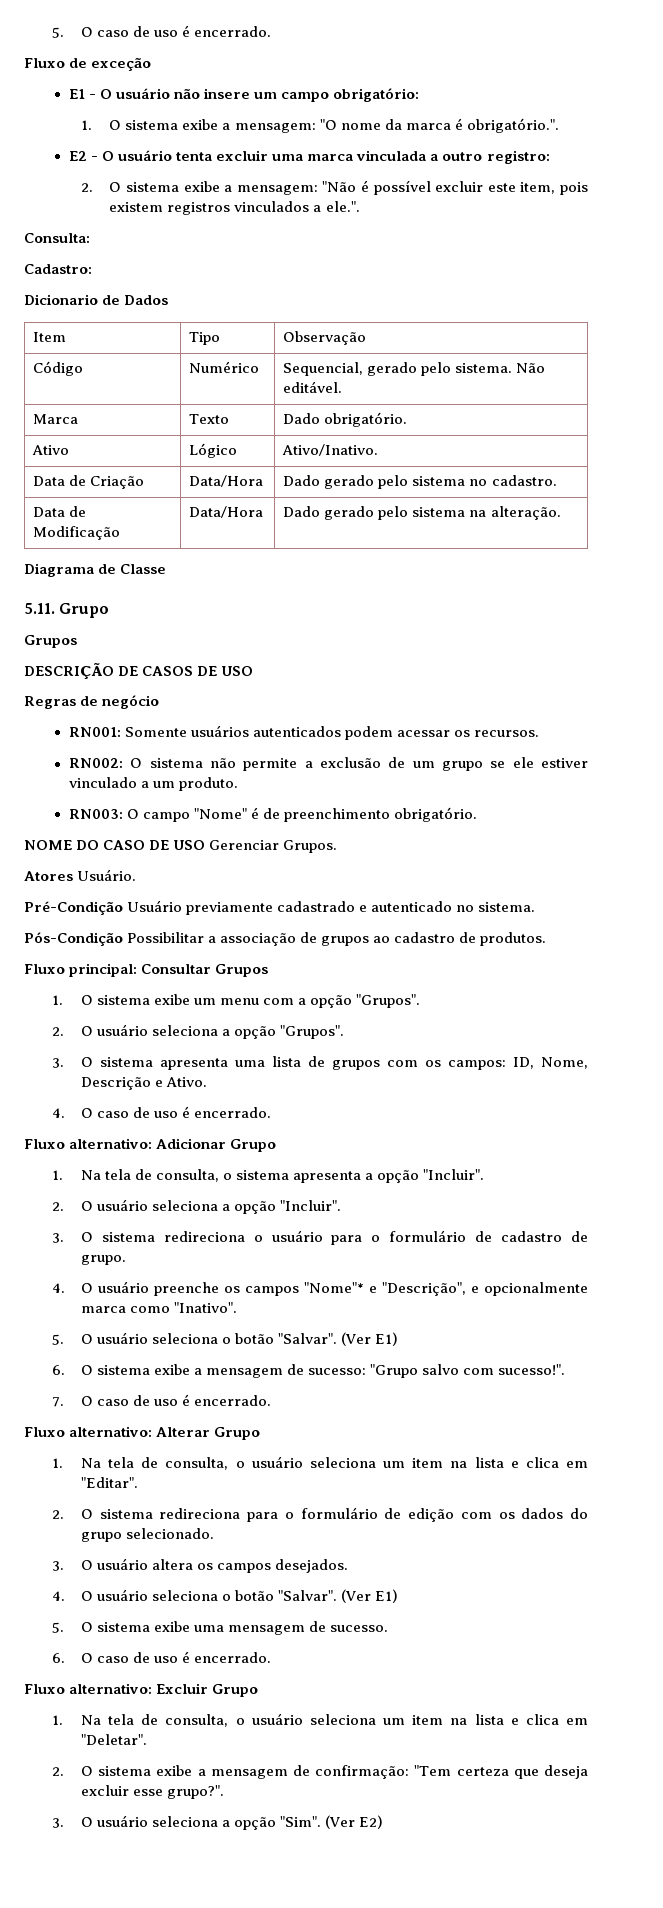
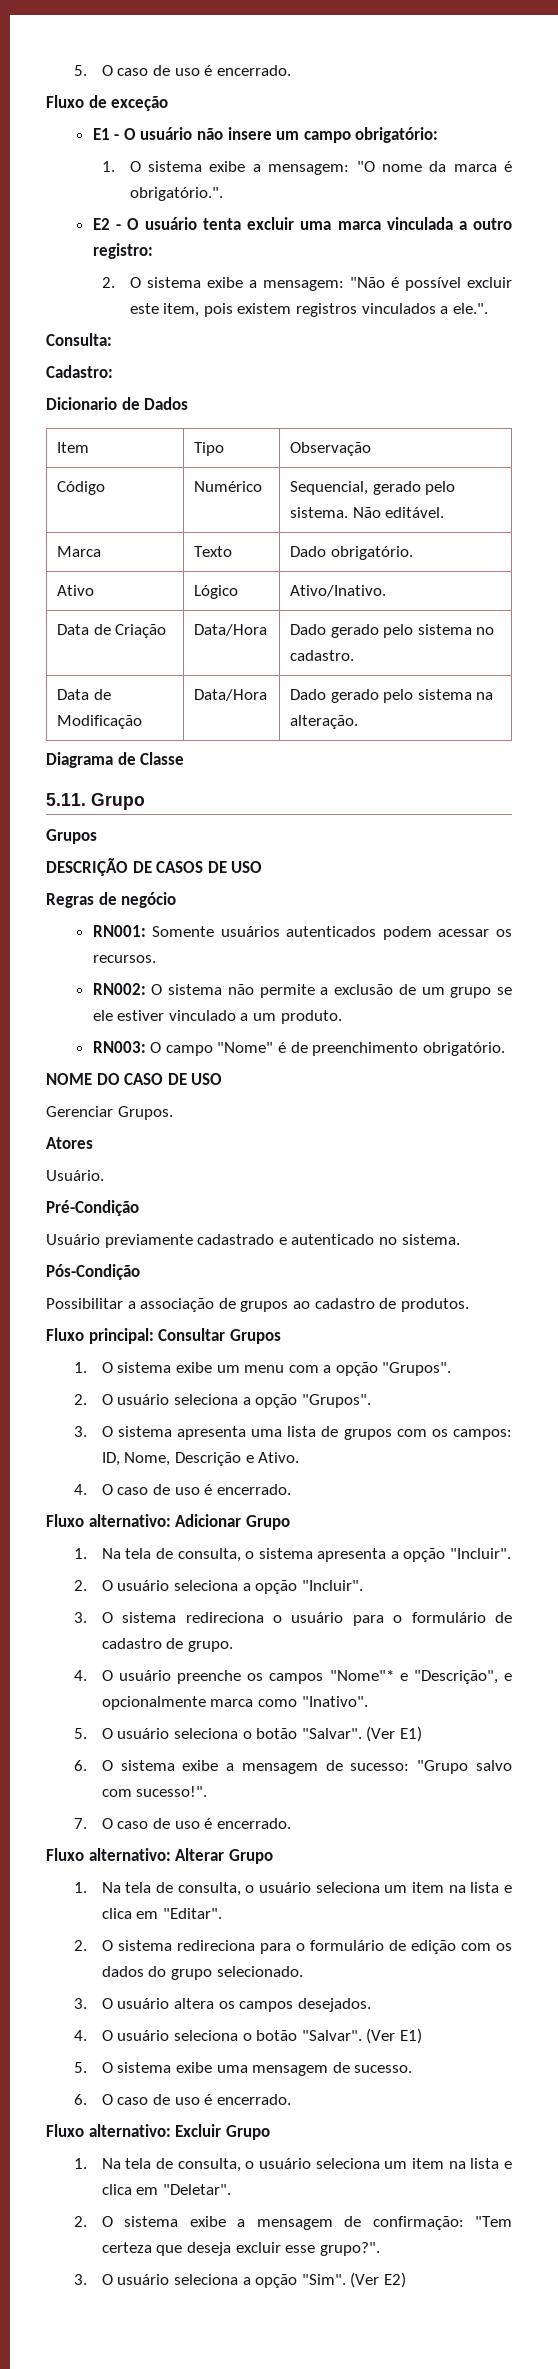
(206, 845) none -> (223, 1079) //
(73, 876) none -> (93, 1143) //
(123, 908) none -> (139, 1208) //
(123, 939) none -> (140, 1272) //

